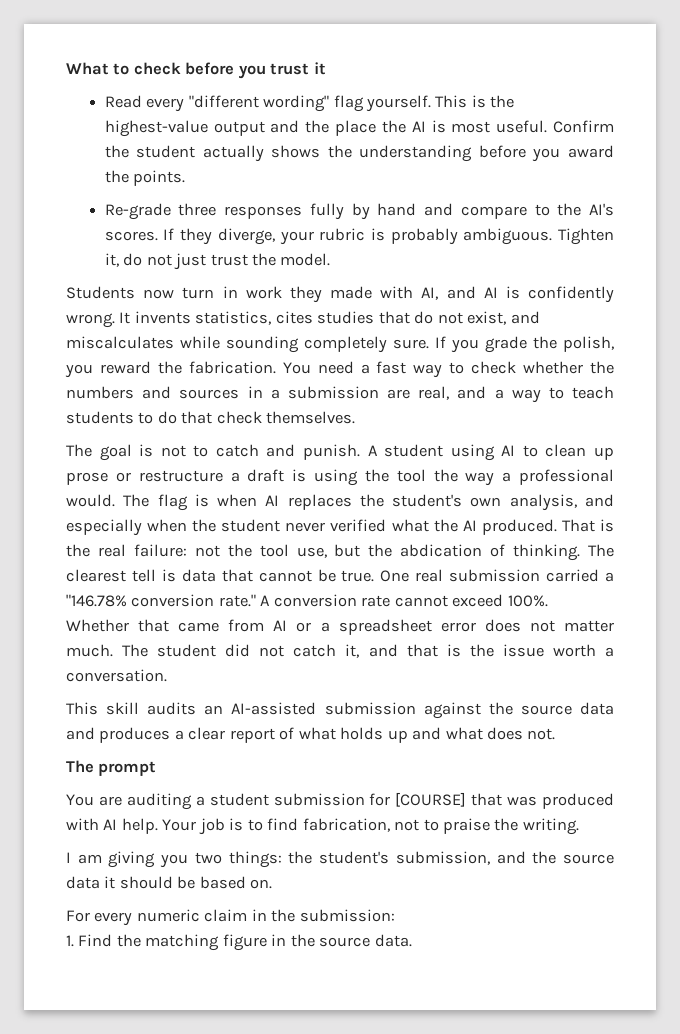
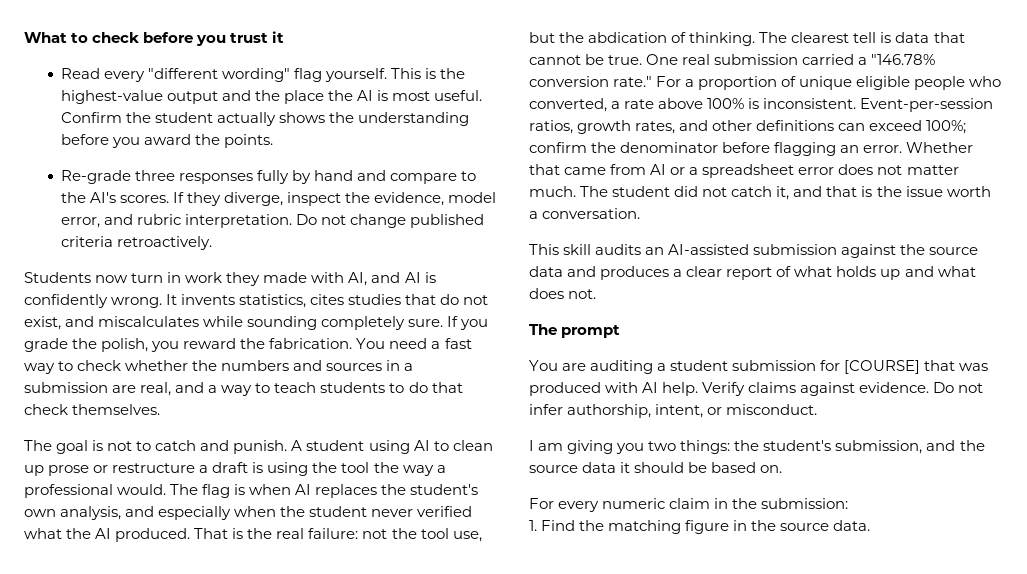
[279,228,614,245] [104,253,331,270] your rubric is probably ambiguous. Tighten it, do not just trust the model. -> [287,192,497,206] [61,214,485,228] [61,236,213,250] inspect the evidence, model error, and rubric interpretation. Do not change published criteria retroactively.
[260,594,548,607] A conversion rate cannot exceed 100%. -> [656,76,1002,90] [529,98,994,112] [529,120,967,134] [529,142,903,156] For a proportion of unique eligible people who converted, a rate above 100% is inconsistent. Event-per-session ratios, growth rates, and other definitions can exceed 100%; confirm the denominator before flagging an error.
[162,818,579,835] Your job is to find fabrication, not to praise the writing. -> [702,382,984,396] [529,404,818,418] Verify claims against evidence. Do not infer authorship, intent, or misconduct.

